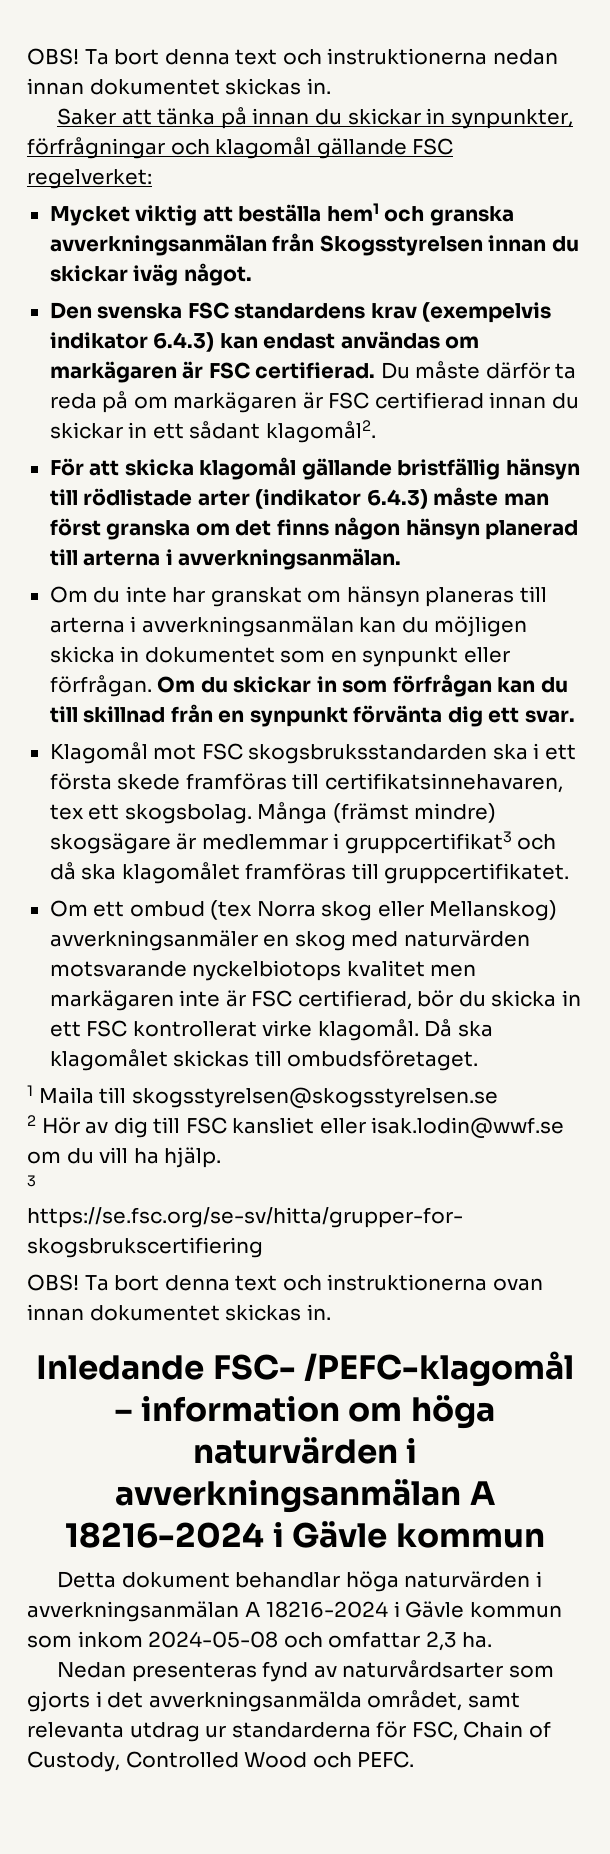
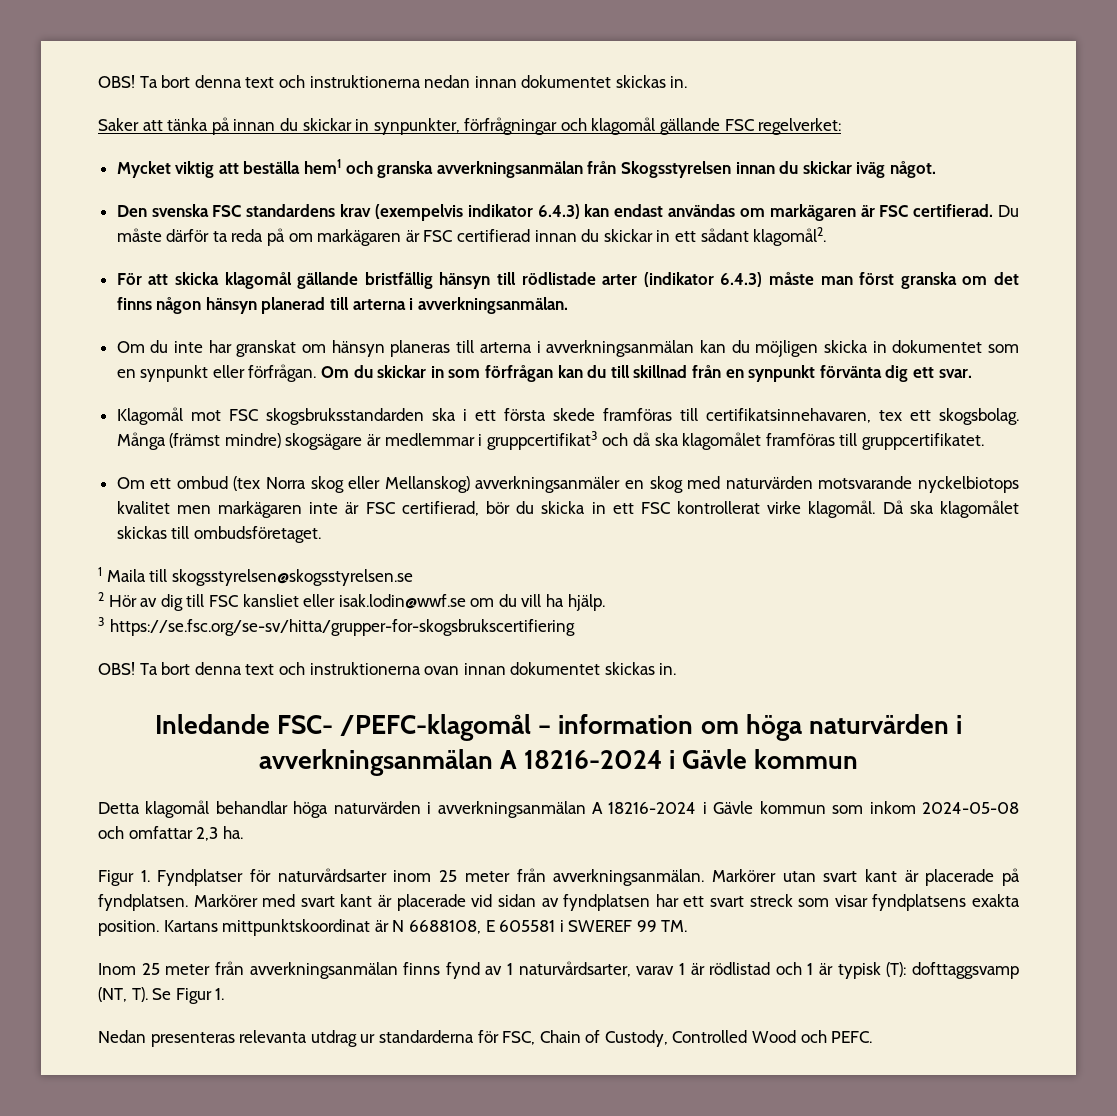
[121,1572,230,1588] dokument -> [145,800,210,818] klagomål
[57,1660,554,1682] [27,1690,520,1712] Nedan presenteras fynd av naturvårdsarter som gjorts i det avverkningsanmälda området, samt -> [98,868,1020,886] [98,894,1020,911] [98,919,688,936] [98,961,1020,979] [98,987,225,1004] [98,1030,235,1047] Figur 1. Fyndplatser för naturvårdsarter inom 25 meter från avverkningsanmälan. Markörer utan svart kant är placerade på fyndplatsen. Markörer med svart kant är placerade vid sidan av fyndplatsen har ett svart streck som visar fyndplatsens exakta position. Kartans mittpunktskoordinat är N 6688108, E 605581 i SWEREF 99 TM. // Inom 25 meter från avverkningsanmälan finns fynd av 1 naturvårdsarter, varav 1 är rödlistad och 1 är typisk (T): dofttaggsvamp (NT, T). Se Figur 1. // Nedan presenteras

